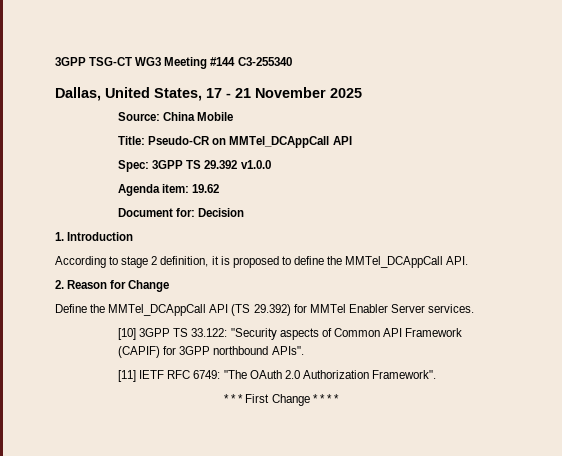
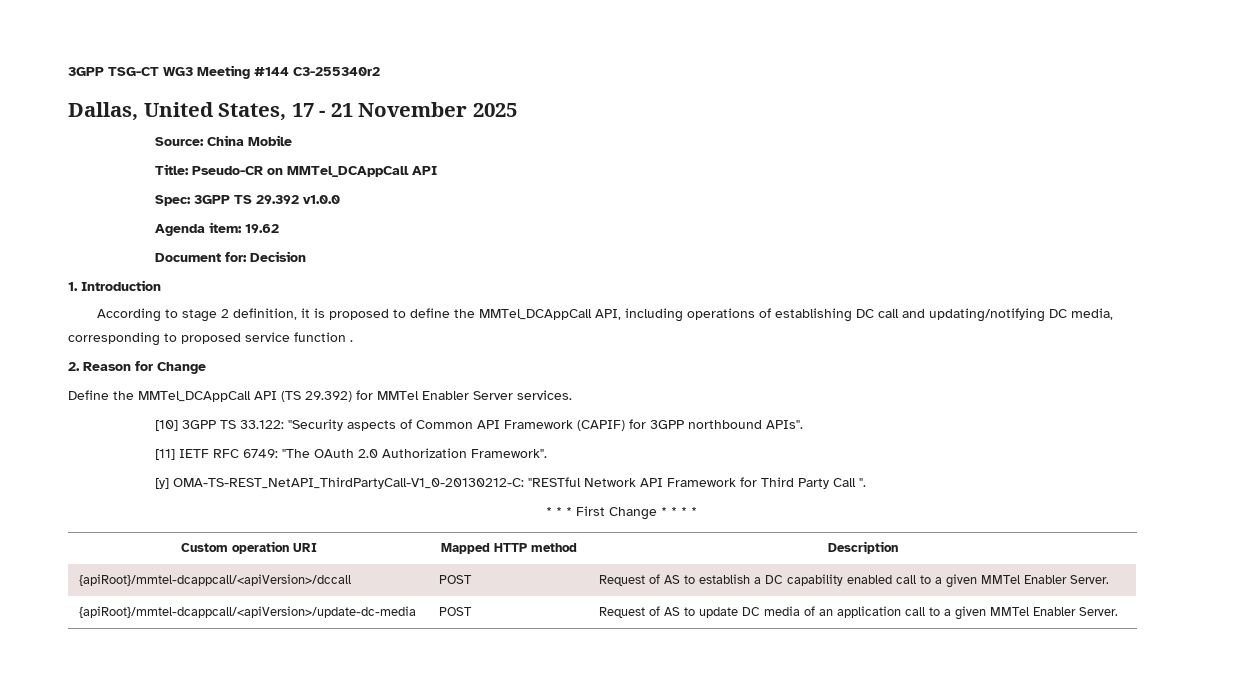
[237,57,292,66] C3-255340 -> [293,67,380,76] C3-255340r2
[446,256,469,265] API. -> [595,308,1114,322] [68,332,353,346] API, including operations of establishing DC call and updating/notifying DC media, corresponding to proposed service function .
(437, 374) none -> [155,477,867,489] // [y] OMA-TS-REST_NetAPI_ThirdPartyCall-V1_0-20130212-C: "RESTful Network API Framework for Third Party Call ".
(339, 398) none -> [180,541,317,554] [440,543,577,554] [827,541,898,554] [79,574,352,586] [439,575,473,584] [599,574,1110,588] [79,606,417,618] [439,607,473,616] [599,606,1119,620] // Custom operation URI | Mapped HTTP method | Description // {apiRoot}/mmtel-dcappcall/<apiVersion>/dccall | POST | Request of AS to establish a DC capability enabled call to a given MMTel Enabler Server. // {apiRoot}/mmtel-dcappcall/<apiVersion>/update-dc-media | POST | Request of AS to update DC media of an application call to a given MMTel Enabler Server.

